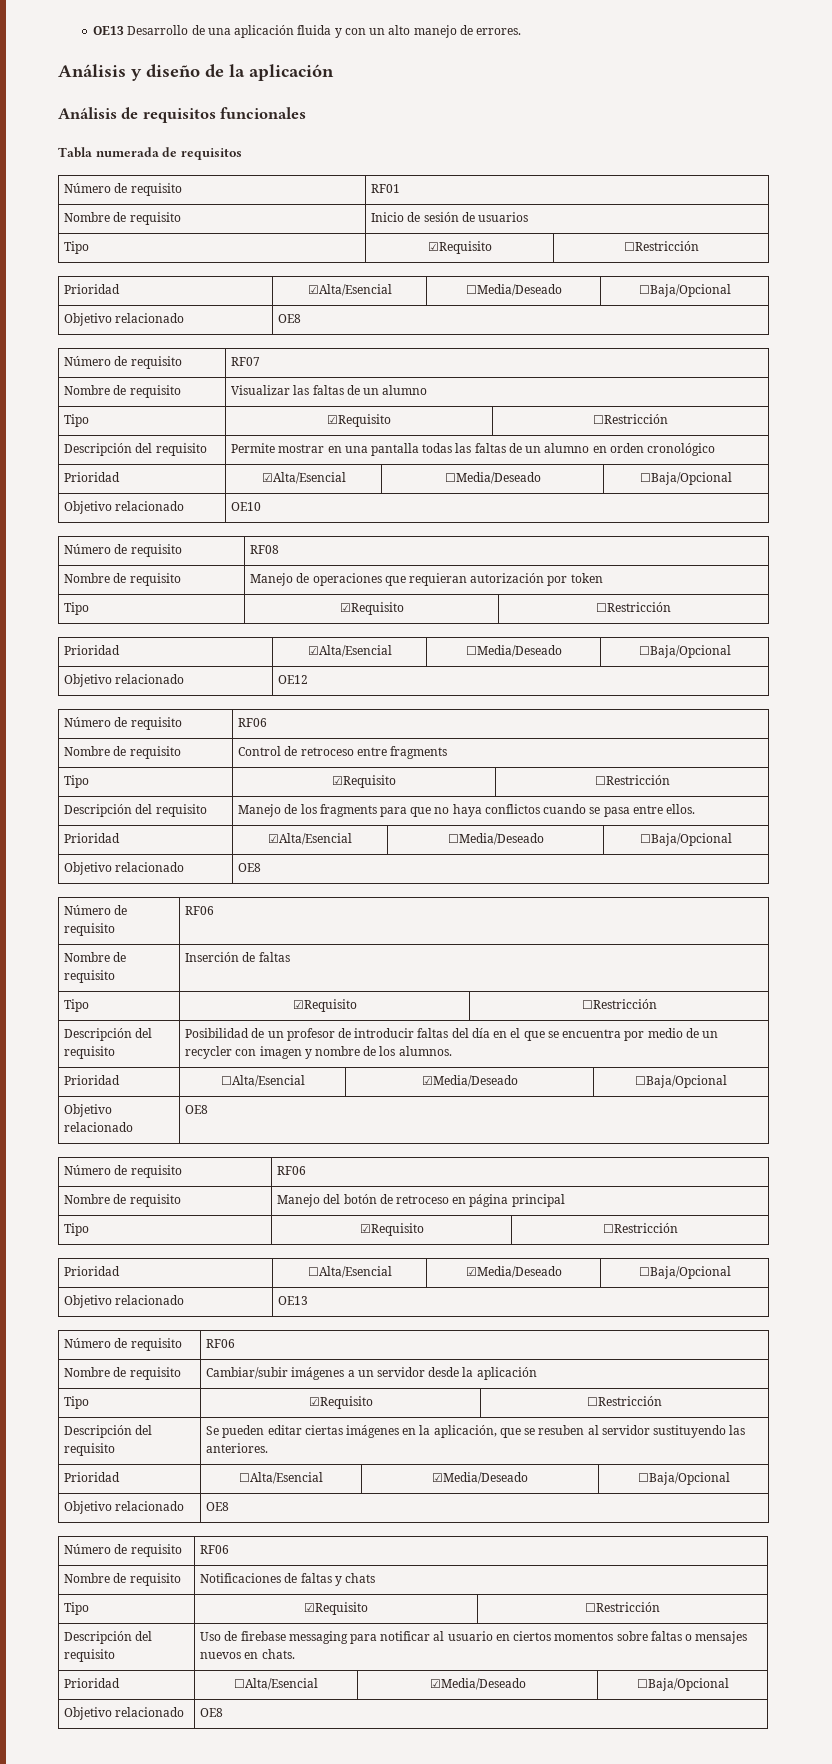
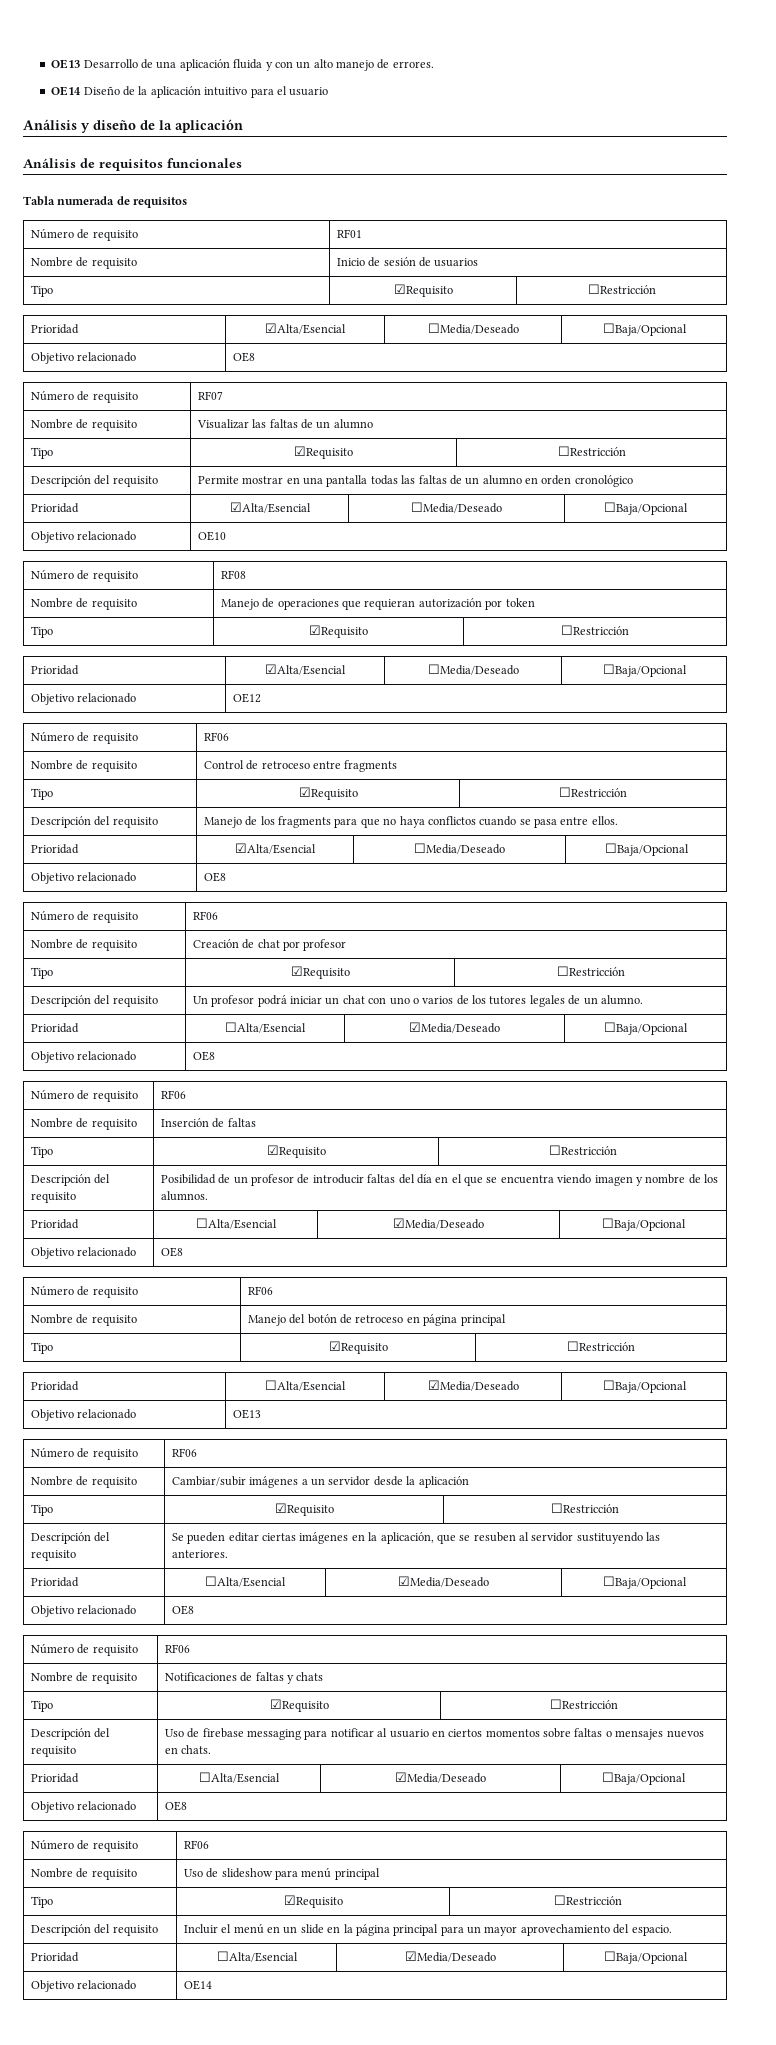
(522, 31) none -> [51,86,329,98] // OE14 Diseño de la aplicación intuitivo para el usuario
(215, 910) none -> [30,939,137,951] [192,939,347,951] [30,967,53,979] [290,966,350,979] [556,966,625,976] [30,995,158,1007] [192,995,643,1007] [30,1023,79,1033] [225,1022,306,1033] [409,1022,500,1033] [604,1022,688,1035] [30,1051,137,1063] [192,1051,215,1061] [30,1089,138,1102] [160,1090,186,1099] // Nombre de requisito | Creación de chat por profesor // Tipo | ☑Requisito | ☐Restricción // Descripción del requisito | Un profesor podrá iniciar un chat con uno o varios de los tutores legales de un alumno. // Prioridad | ☐Alta/Esencial | ☑Media/Deseado | ☐Baja/Opcional // Objetivo relacionado | OE8 // Número de requisito | RF06
[624,1028,719,1041] [185,1046,257,1059] por medio de un recycler con -> [557,1174,592,1184] viendo
(224, 1712) none -> [30,1839,138,1852] [183,1840,209,1849] [30,1868,137,1880] [183,1867,380,1880] [30,1896,53,1908] [283,1895,343,1908] [554,1895,622,1905] [30,1924,158,1936] [183,1923,672,1936] [30,1952,79,1962] [216,1951,298,1962] [404,1951,496,1962] [603,1951,688,1964] [30,1980,137,1992] [183,1980,212,1990] // Número de requisito | RF06 // Nombre de requisito | Uso de slideshow para menú principal // Tipo | ☑Requisito | ☐Restricción // Descripción del requisito | Incluir el menú en un slide en la página principal para un mayor aprovechamiento del espacio. // Prioridad | ☐Alta/Esencial | ☑Media/Deseado | ☐Baja/Opcional // Objetivo relacionado | OE14

